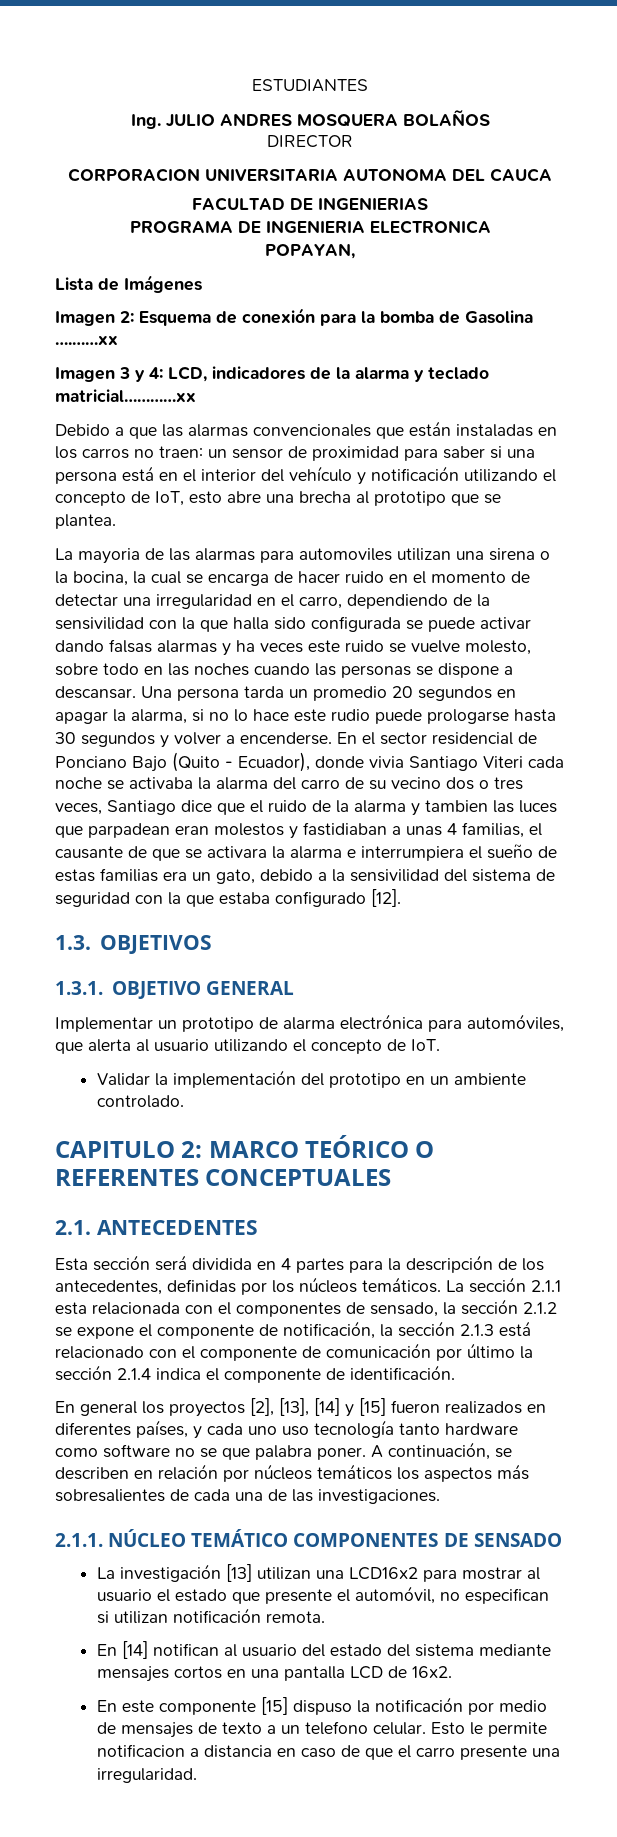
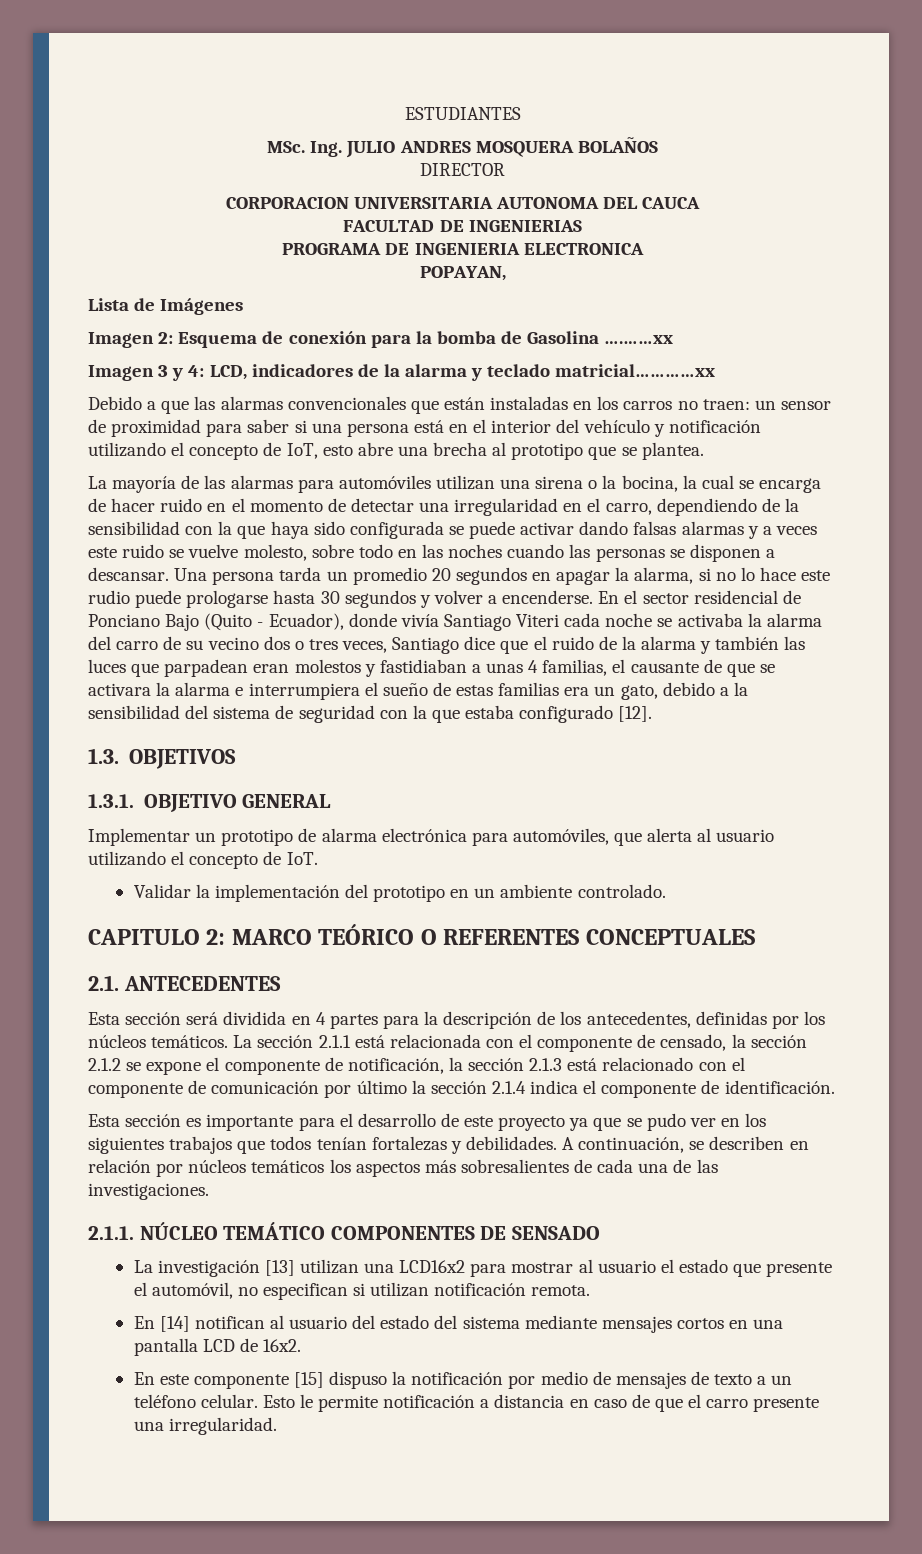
(368, 85) none -> [267,141,306,153] MSc.
[78,548,140,564] mayoria -> [112,476,177,493] mayoría
[299,548,392,561] automoviles -> [338,475,431,489] automóviles
[55,617,269,632] sensivilidad con la que halla -> [88,521,309,539] sensibilidad con la que haya
[236,640,255,652] ha -> [762,526,772,535] a
[438,663,499,678] dispone -> [689,544,761,562] disponen
[369,756,404,768] vivia -> [400,614,439,627] vivía
[425,800,488,812] tambien -> [715,636,780,650] también
[350,869,439,882] sensivilidad -> [88,705,180,719] sensibilidad
[55,1302,87,1315] esta -> [354,1035,385,1048] está
[236,1302,438,1317] componentes de sensado, -> [537,1034,727,1052] componente de censado,
[55,1398,546,1417] [55,1420,518,1439] [55,1444,366,1460] En general los proyectos [2], [13], [14] y [15] fueron realizados en diferentes países, y cada uno uso tecnología tanto hardware como software no se que palabra poner. -> [88,1113,767,1131] [88,1136,557,1154] Esta sección es importante para el desarrollo de este proyecto ya que se pudo ver en los siguientes trabajos que todos tenían fortalezas y debilidades.
[304,1721,368,1735] telefono -> [133,1394,196,1408] teléfono
[96,1744,185,1757] notificacion -> [383,1395,476,1408] notificación

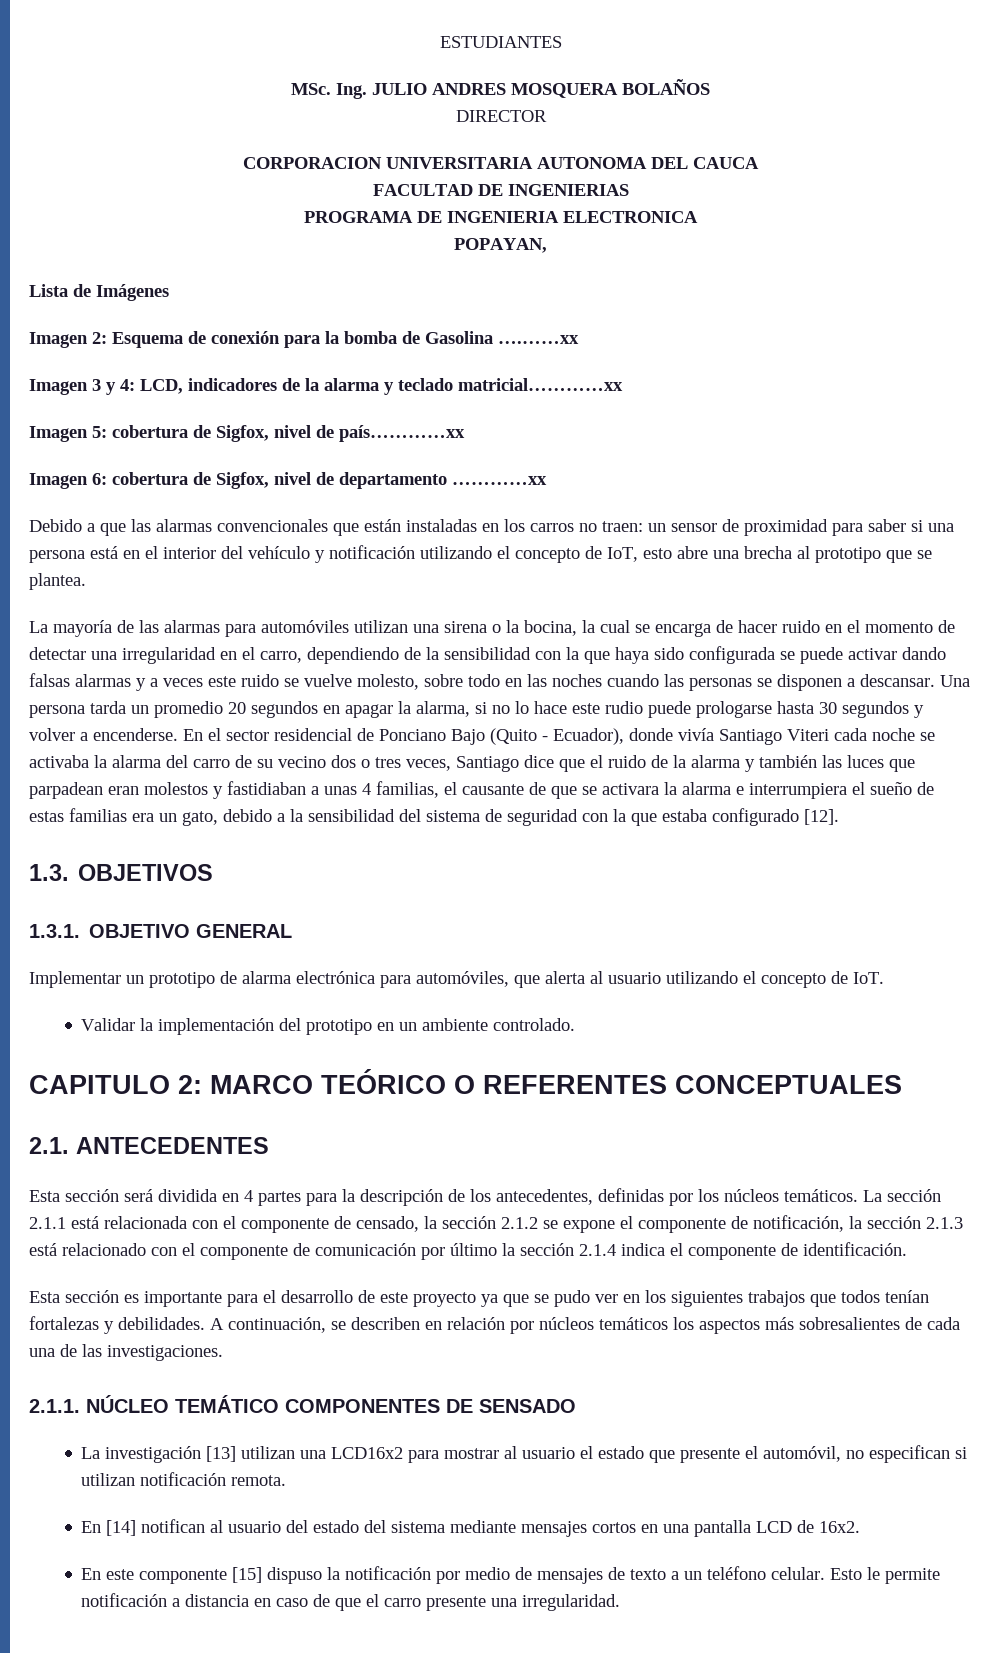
(716, 370) none -> [29,425,465,442] [29,472,547,489] // Imagen 5: cobertura de Sigfox, nivel de país…………xx // Imagen 6: cobertura de Sigfox, nivel de departamento …………xx

